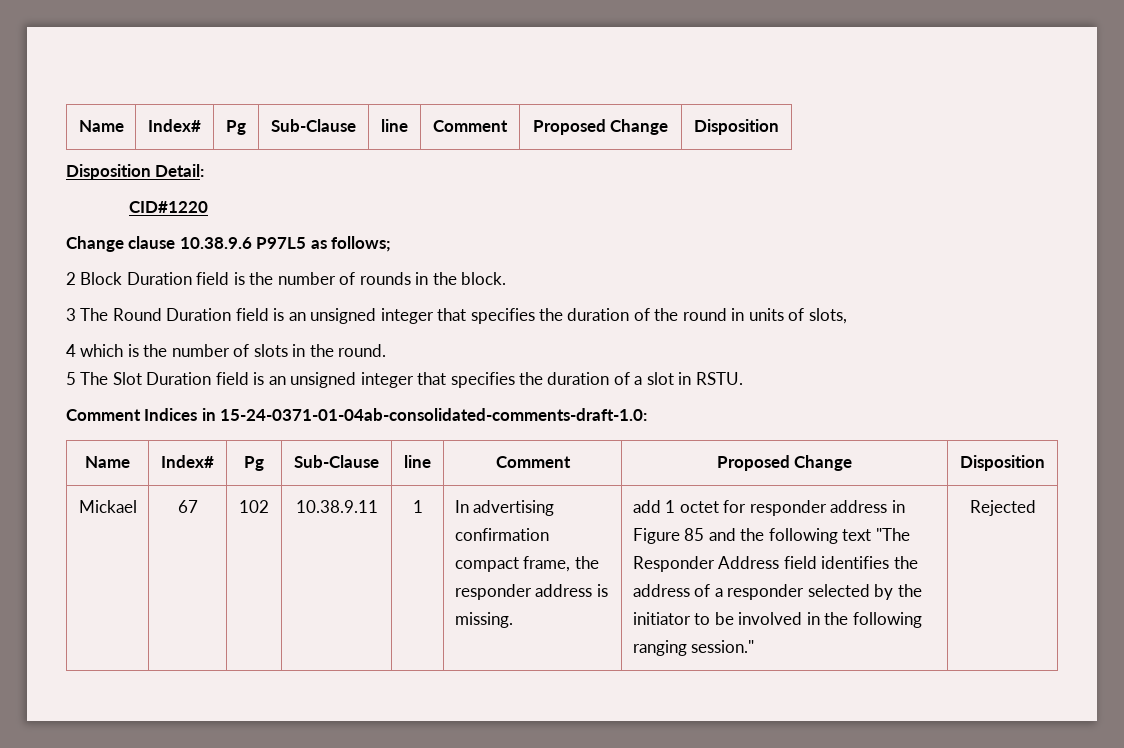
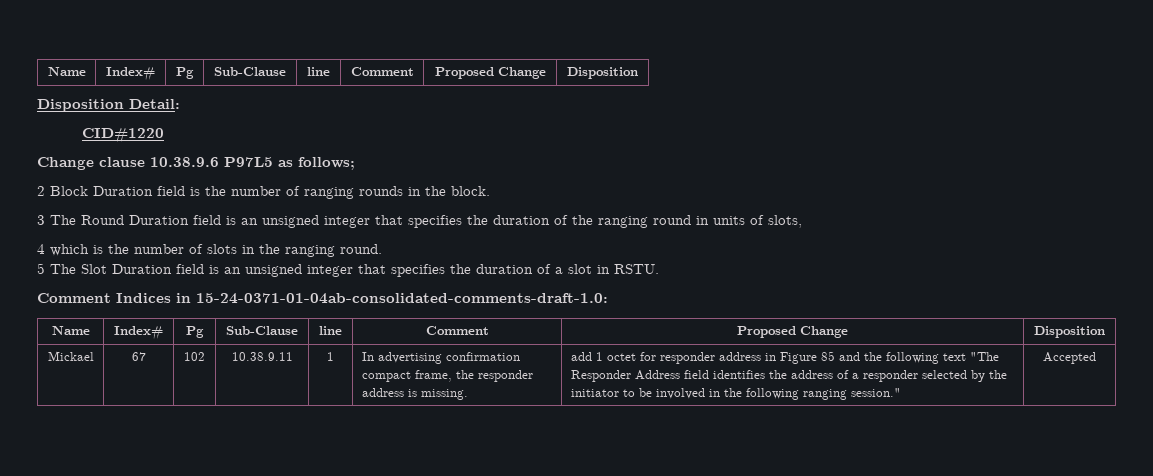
(356, 278) none -> [304,187,354,199] ranging
(679, 314) none -> [598,216,648,228] ranging
(334, 350) none -> [285,245,335,257] ranging
[969,500,1036,516] Rejected -> [1043,352,1096,364] Accepted

